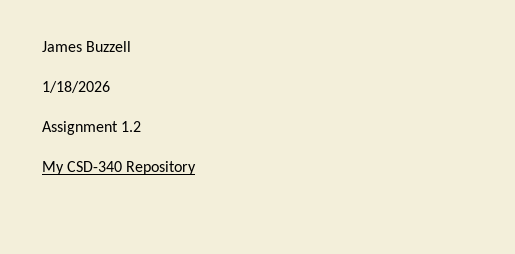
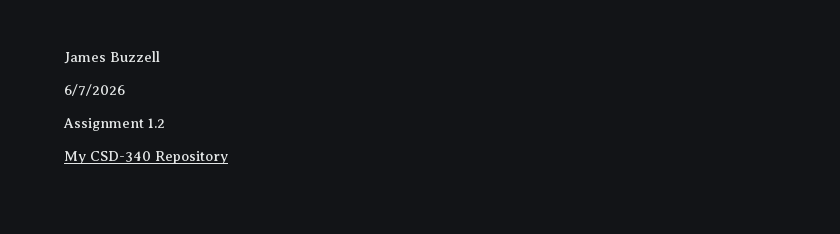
[42,81,110,93] 1/18/2026 -> [64,84,125,96] 6/7/2026

